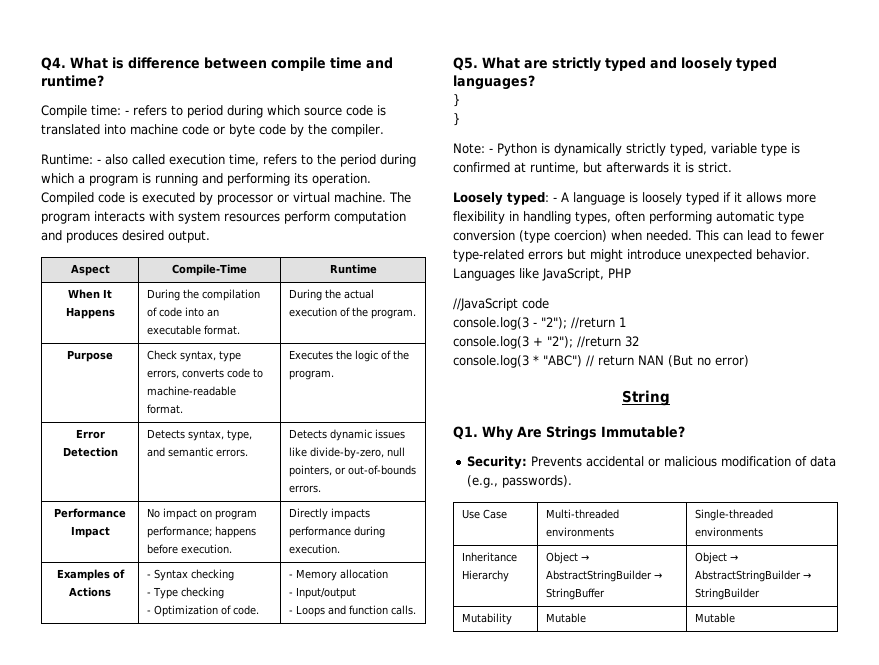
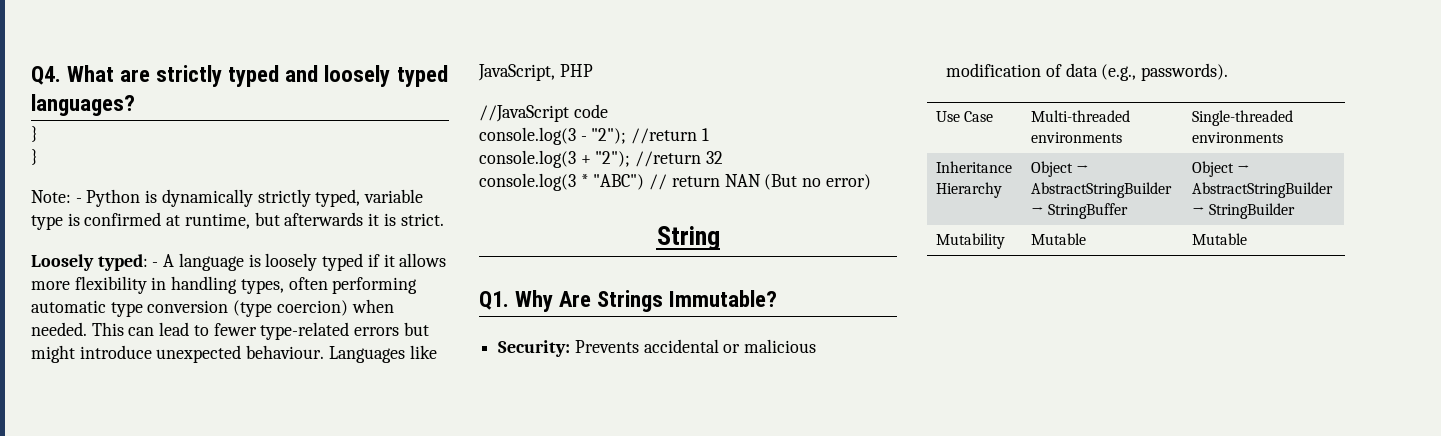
[112,57,393,71] [41,75,104,87] [41,105,386,118] [41,124,384,137] [41,154,416,167] [41,173,371,186] [41,192,411,205] [41,211,406,224] [41,230,210,243] [70,264,110,276] [172,264,248,276] [329,264,377,274] [68,289,112,299] [65,307,115,319] [147,289,261,301] [147,307,220,317] [147,325,241,335] [289,289,375,301] [289,307,417,319] [67,350,113,362] [147,350,242,362] [147,368,264,379] [147,386,237,396] [147,404,184,414] [289,350,410,362] [289,370,335,380] [75,429,105,439] [62,447,118,457] [147,429,253,441] [147,447,249,457] [289,429,406,441] [289,447,406,459] [289,465,417,477] [289,485,322,493] [54,508,126,518] [70,526,110,538] [147,508,258,520] [147,526,257,538] [147,544,233,554] [289,508,371,520] [289,526,386,538] [289,544,341,554] [56,569,125,581] [69,587,111,597] [147,569,235,581] [147,587,225,599] [147,605,260,617] [289,569,389,581] [289,587,357,599] [289,605,417,617] [453,57,520,71] is difference between compile time and runtime? // Compile time: - refers to period during which source code is translated into machine code or byte code by the compiler. // Runtime: - also called execution time, refers to the period during which a program is running and performing its operation. Compiled code is executed by processor or virtual machine. The program interacts with system resources perform computation and produces desired output. // Aspect | Compile-Time | Runtime // When It Happens | During the compilation of code into an executable format. | During the actual execution of the program. // Purpose | Check syntax, type errors, converts code to machine-readable format. | Executes the logic of the program. // Error Detection | Detects syntax, type, and semantic errors. | Detects dynamic issues like divide-by-zero, null pointers, or out-of-bounds errors. // Performance Impact | No impact on program performance; happens before execution. | Directly impacts performance during execution. // Examples of Actions | - Syntax checking // - Type checking // - Optimization of code. | - Memory allocation // - Input/output // - Loops and function calls. // Q5. What -> (115, 73) none
[756,249,810,260] behavior. -> [246,345,325,359] behaviour.

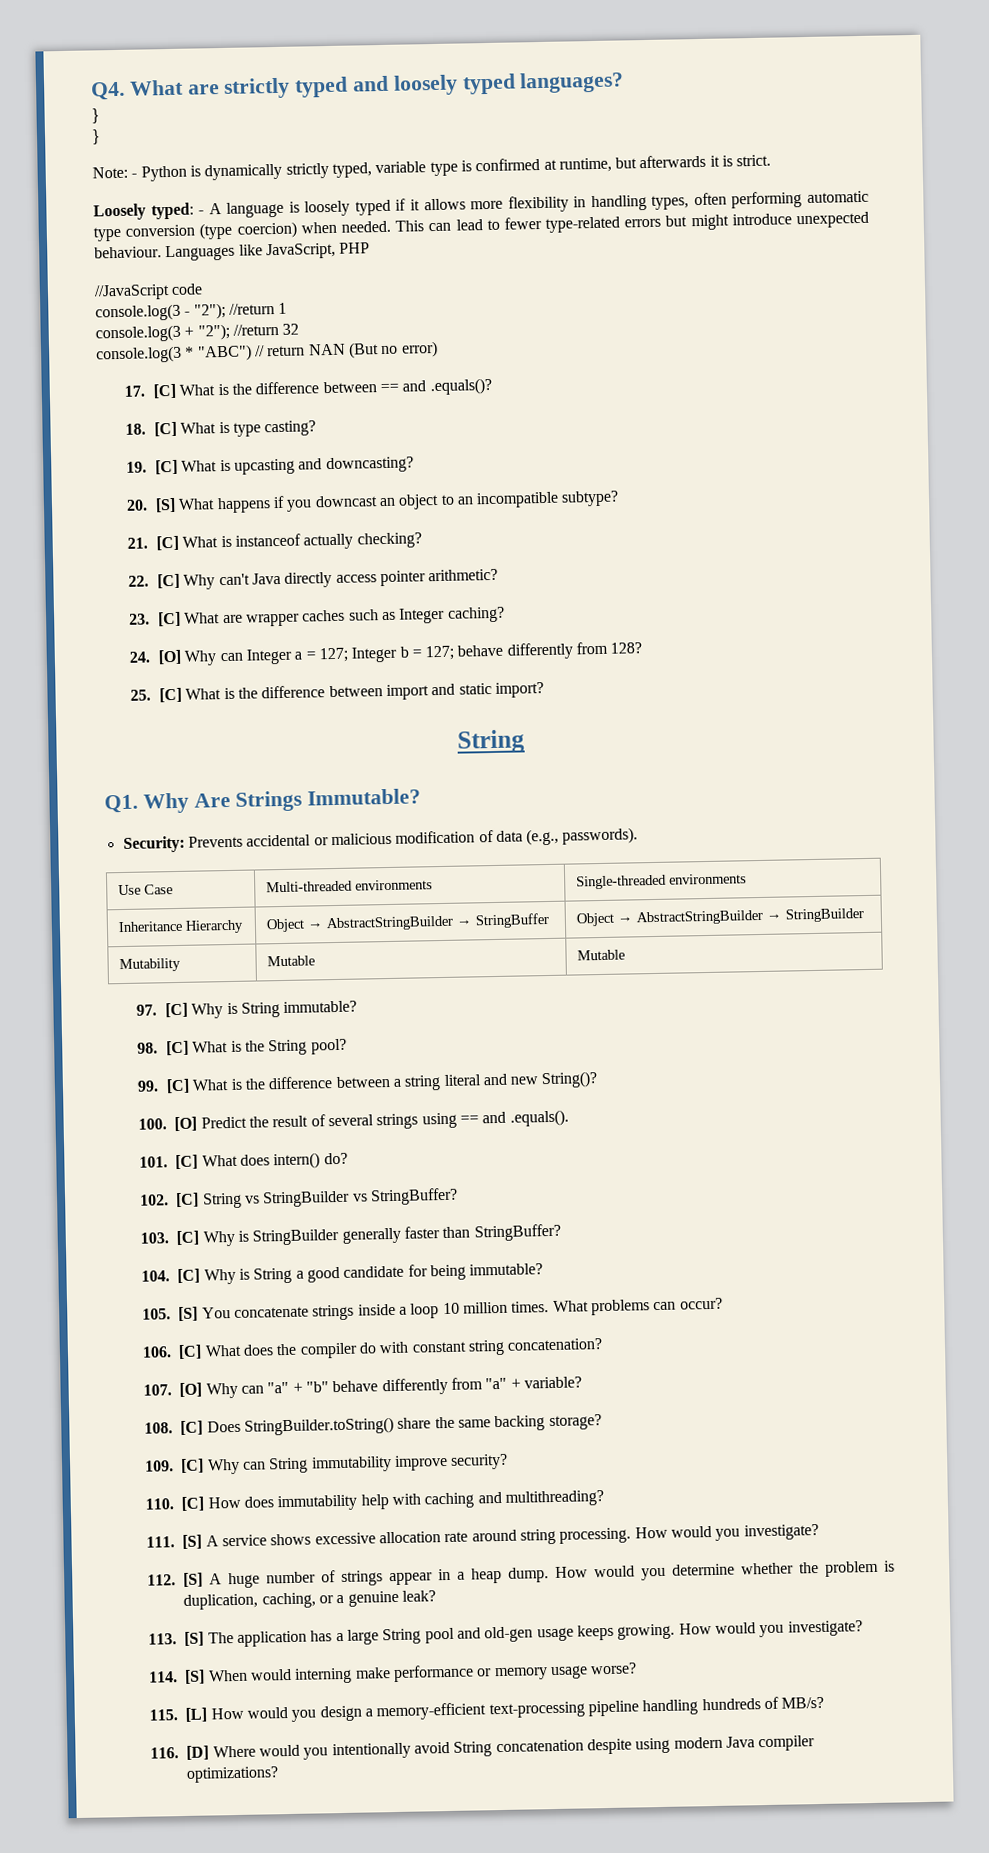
(871, 182) none -> [124,377,492,399] [125,420,317,437] [126,456,414,475] [126,490,620,514] [127,532,422,551] [128,568,499,590] [129,606,505,627] [129,641,643,666] [130,682,544,703] // 17. [C] What is the difference between == and .equals()? // 18. [C] What is type casting? // 19. [C] What is upcasting and downcasting? // 20. [S] What happens if you downcast an object to an incompatible subtype? // 21. [C] What is instanceof actually checking? // 22. [C] Why can't Java directly access pointer arithmetic? // 23. [C] What are wrapper caches such as Integer caching? // 24. [O] Why can Integer a = 127; Integer b = 127; behave differently from 128? // 25. [C] What is the difference between import and static import?
(1247, 239) none -> [136,1000,358,1019] [137,1038,347,1056] [137,1071,599,1094] [138,1109,569,1132] [139,1152,348,1170] [139,1187,459,1209] [140,1223,561,1247] [141,1263,544,1285] [142,1297,723,1322] [142,1338,603,1360] [143,1376,582,1399] [144,1414,602,1436] [145,1453,509,1475] [145,1490,605,1512] [146,1524,819,1549] [147,1560,895,1589] [183,1590,437,1610] [148,1620,863,1647] [148,1662,638,1684] [149,1696,825,1722] [150,1735,816,1760] [186,1766,280,1783] // 97. [C] Why is String immutable? // 98. [C] What is the String pool? // 99. [C] What is the difference between a string literal and new String()? // 100. [O] Predict the result of several strings using == and .equals(). // 101. [C] What does intern() do? // 102. [C] String vs StringBuilder vs StringBuffer? // 103. [C] Why is StringBuilder generally faster than StringBuffer? // 104. [C] Why is String a good candidate for being immutable? // 105. [S] You concatenate strings inside a loop 10 million times. What problems can occur? // 106. [C] What does the compiler do with constant string concatenation? // 107. [O] Why can "a" + "b" behave differently from "a" + variable? // 108. [C] Does StringBuilder.toString() share the same backing storage? // 109. [C] Why can String immutability improve security? // 110. [C] How does immutability help with caching and multithreading? // 111. [S] A service shows excessive allocation rate around string processing. How would you investigate? // 112. [S] A huge number of strings appear in a heap dump. How would you determine whether the problem is duplication, caching, or a genuine leak? // 113. [S] The application has a large String pool and old-gen usage keeps growing. How would you investigate? // 114. [S] When would interning make performance or memory usage worse? // 115. [L] How would you design a memory-efficient text-processing pipeline handling hundreds of MB/s? // 116. [D] Where would you intentionally avoid String concatenation despite using modern Java compiler optimizations?

